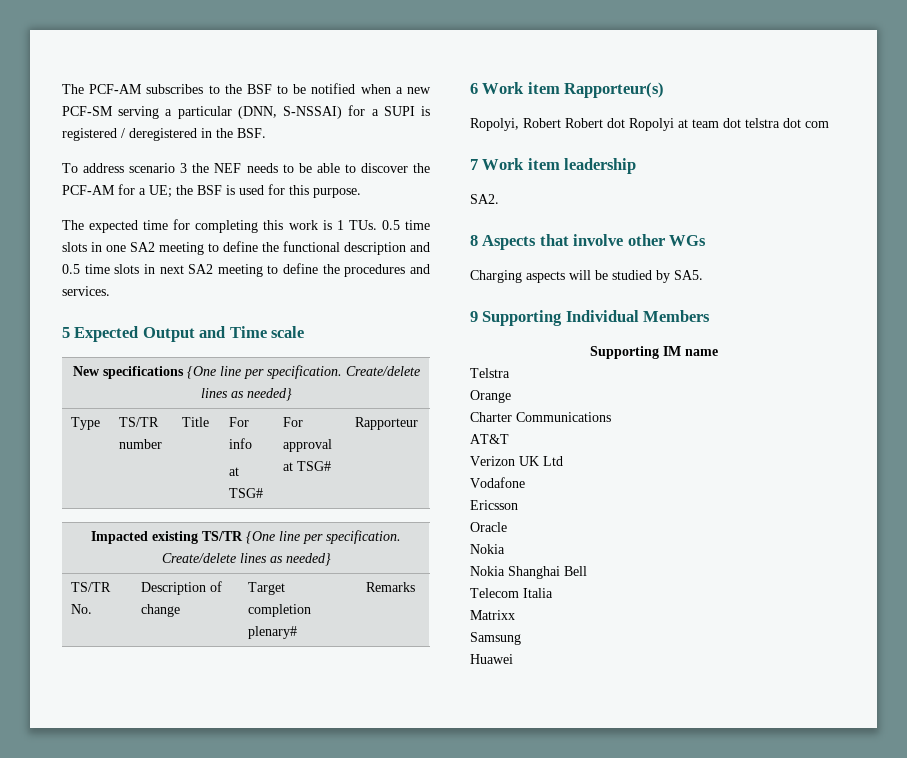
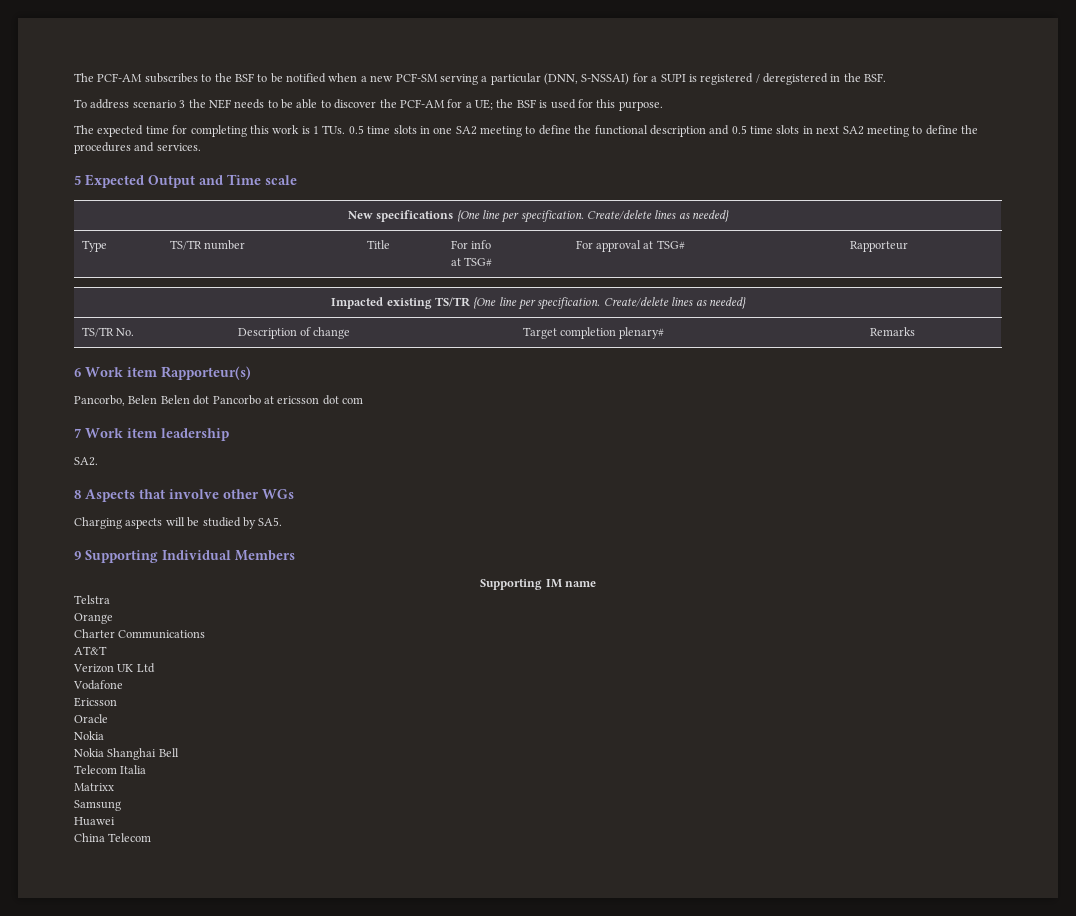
[470,118,780,131] Ropolyi, Robert Robert dot Ropolyi at team dot telstra -> [74,395,320,406] Pancorbo, Belen Belen dot Pancorbo at ericsson
(513, 659) none -> [74,833,152,842] // China Telecom

